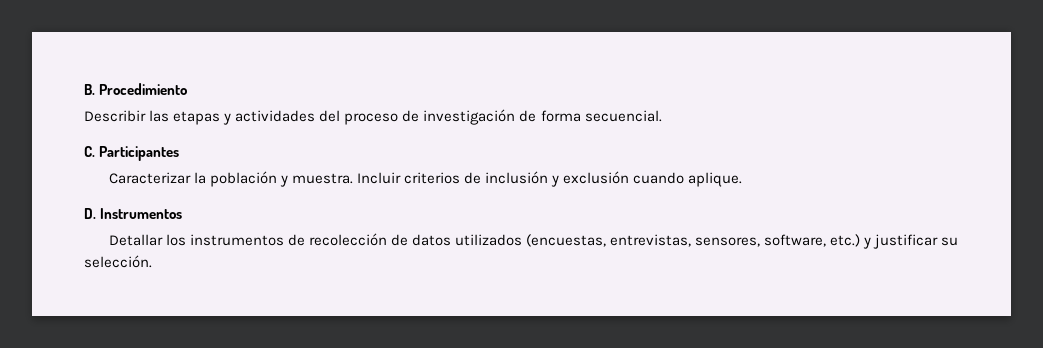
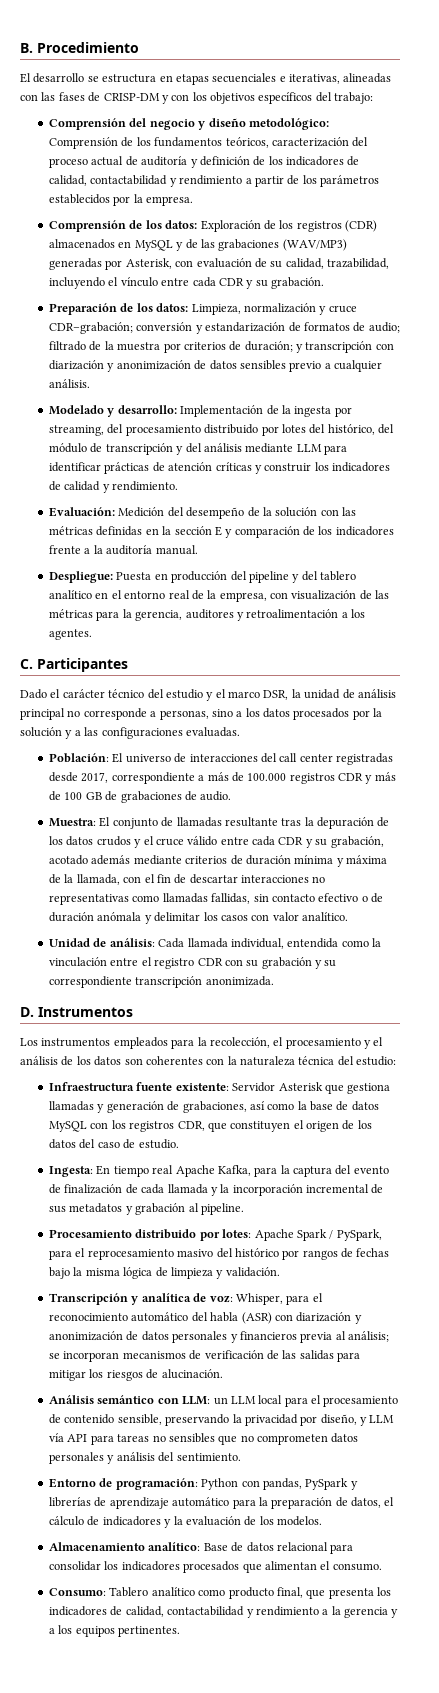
[84,109,662,125] [84,146,180,161] [108,171,743,187] [84,208,183,219] [108,233,959,249] [84,255,152,268] Describir las etapas y actividades del proceso de investigación de forma secuencial. // C. Participantes // Caracterizar la población y muestra. Incluir criterios de inclusión y exclusión cuando aplique. // D. Instrumentos // Detallar los instrumentos de recolección de datos utilizados (encuestas, entrevistas, sensores, software, etc.) y justificar su selección. -> [20,73,392,85] [20,92,374,104] [49,118,329,130] [49,137,369,149] [49,156,360,168] [49,175,380,187] [49,194,194,206] [49,220,378,232] [49,239,347,251] [49,258,390,270] [49,277,325,289] [49,303,357,315] [49,322,400,334] [49,341,394,353] [49,360,383,372] [49,379,91,388] [49,405,352,417] [49,424,395,436] [49,443,348,455] [49,462,391,474] [49,481,179,493] [49,507,357,519] [49,526,394,538] [49,545,198,555] [49,571,357,583] [49,590,390,602] [49,609,366,621] [49,629,93,640] [20,658,128,672] [20,689,396,701] [20,708,383,720] [20,727,240,739] [49,753,394,765] [49,772,396,784] [49,791,232,803] [49,817,390,829] [49,836,384,848] [49,855,388,867] [49,874,326,885] [49,893,384,905] [49,912,349,924] [49,938,382,949] [49,957,337,969] [49,976,274,988] [20,1007,133,1017] [20,1037,384,1049] [20,1056,397,1066] [49,1082,391,1094] [49,1101,379,1113] [49,1120,372,1132] [49,1139,179,1149] [49,1165,389,1177] [49,1184,384,1196] [49,1203,244,1215] [49,1229,382,1241] [49,1248,390,1260] [49,1267,280,1279] [49,1293,323,1305] [49,1312,362,1324] [49,1331,390,1343] [49,1350,361,1362] [49,1369,223,1381] [49,1395,399,1407] [49,1414,395,1426] [49,1433,359,1445] [49,1452,241,1464] [49,1478,358,1490] [49,1497,395,1509] [49,1516,323,1528] [49,1542,354,1554] [49,1561,382,1573] [49,1587,392,1599] [49,1606,399,1618] [49,1625,181,1637] El desarrollo se estructura en etapas secuenciales e iterativas, alineadas con las fases de CRISP-DM y con los objetivos específicos del trabajo: // Comprensión del negocio y diseño metodológico: Comprensión de los fundamentos teóricos, caracterización del proceso actual de auditoría y definición de los indicadores de calidad, contactabilidad y rendimiento a partir de los parámetros establecidos por la empresa. // Comprensión de los datos: Exploración de los registros (CDR) almacenados en MySQL y de las grabaciones (WAV/MP3) generadas por Asterisk, con evaluación de su calidad, trazabilidad, incluyendo el vínculo entre cada CDR y su grabación. // Preparación de los datos: Limpieza, normalización y cruce CDR–grabación; conversión y estandarización de formatos de audio; filtrado de la muestra por criterios de duración; y transcripción con diarización y anonimización de datos sensibles previo a cualquier análisis. // Modelado y desarrollo: Implementación de la ingesta por streaming, del procesamiento distribuido por lotes del histórico, del módulo de transcripción y del análisis mediante LLM para identificar prácticas de atención críticas y construir los indicadores de calidad y rendimiento. // Evaluación: Medición del desempeño de la solución con las métricas definidas en la sección E y comparación de los indicadores frente a la auditoría manual. // Despliegue: Puesta en producción del pipeline y del tablero analítico en el entorno real de la empresa, con visualización de las métricas para la gerencia, auditores y retroalimentación a los agentes. // C. Participantes // Dado el carácter técnico del estudio y el marco DSR, la unidad de análisis principal no corresponde a personas, sino a los datos procesados por la solución y a las configuraciones evaluadas. // Población: El universo de interacciones del call center registradas desde 2017, correspondiente a más de 100.000 registros CDR y más de 100 GB de grabaciones de audio. // Muestra: El conjunto de llamadas resultante tras la depuración de los datos crudos y el cruce válido entre cada CDR y su grabación, acotado además mediante criterios de duración mínima y máxima de la llamada, con el fin de descartar interacciones no representativas como llamadas fallidas, sin contacto efectivo o de duración anómala y delimitar los casos con valor analítico. // Unidad de análisis: Cada llamada individual, entendida como la vinculación entre el registro CDR con su grabación y su correspondiente transcripción anonimizada. // D. Instrumentos // Los instrumentos empleados para la recolección, el procesamiento y el análisis de los datos son coherentes con la naturaleza técnica del estudio: // Infraestructura fuente existente: Servidor Asterisk que gestiona llamadas y generación de grabaciones, así como la base de datos MySQL con los registros CDR, que constituyen el origen de los datos del caso de estudio. // Ingesta: En tiempo real Apache Kafka, para la captura del evento de finalización de cada llamada y la incorporación incremental de sus metadatos y grabación al pipeline. // Procesamiento distribuido por lotes: Apache Spark / PySpark, para el reprocesamiento masivo del histórico por rangos de fechas bajo la misma lógica de limpieza y validación. // Transcripción y analítica de voz: Whisper, para el reconocimiento automático del habla (ASR) con diarización y anonimización de datos personales y financieros previa al análisis; se incorporan mecanismos de verificación de las salidas para mitigar los riesgos de alucinación. // Análisis semántico con LLM: un LLM local para el procesamiento de contenido sensible, preservando la privacidad por diseño, y LLM vía API para tareas no sensibles que no comprometen datos personales y análisis del sentimiento. // Entorno de programación: Python con pandas, PySpark y librerías de aprendizaje automático para la preparación de datos, el cálculo de indicadores y la evaluación de los modelos. // Almacenamiento analítico: Base de datos relacional para consolidar los indicadores procesados que alimentan el consumo. // Consumo: Tablero analítico como producto final, que presenta los indicadores de calidad, contactabilidad y rendimiento a la gerencia y a los equipos pertinentes.

